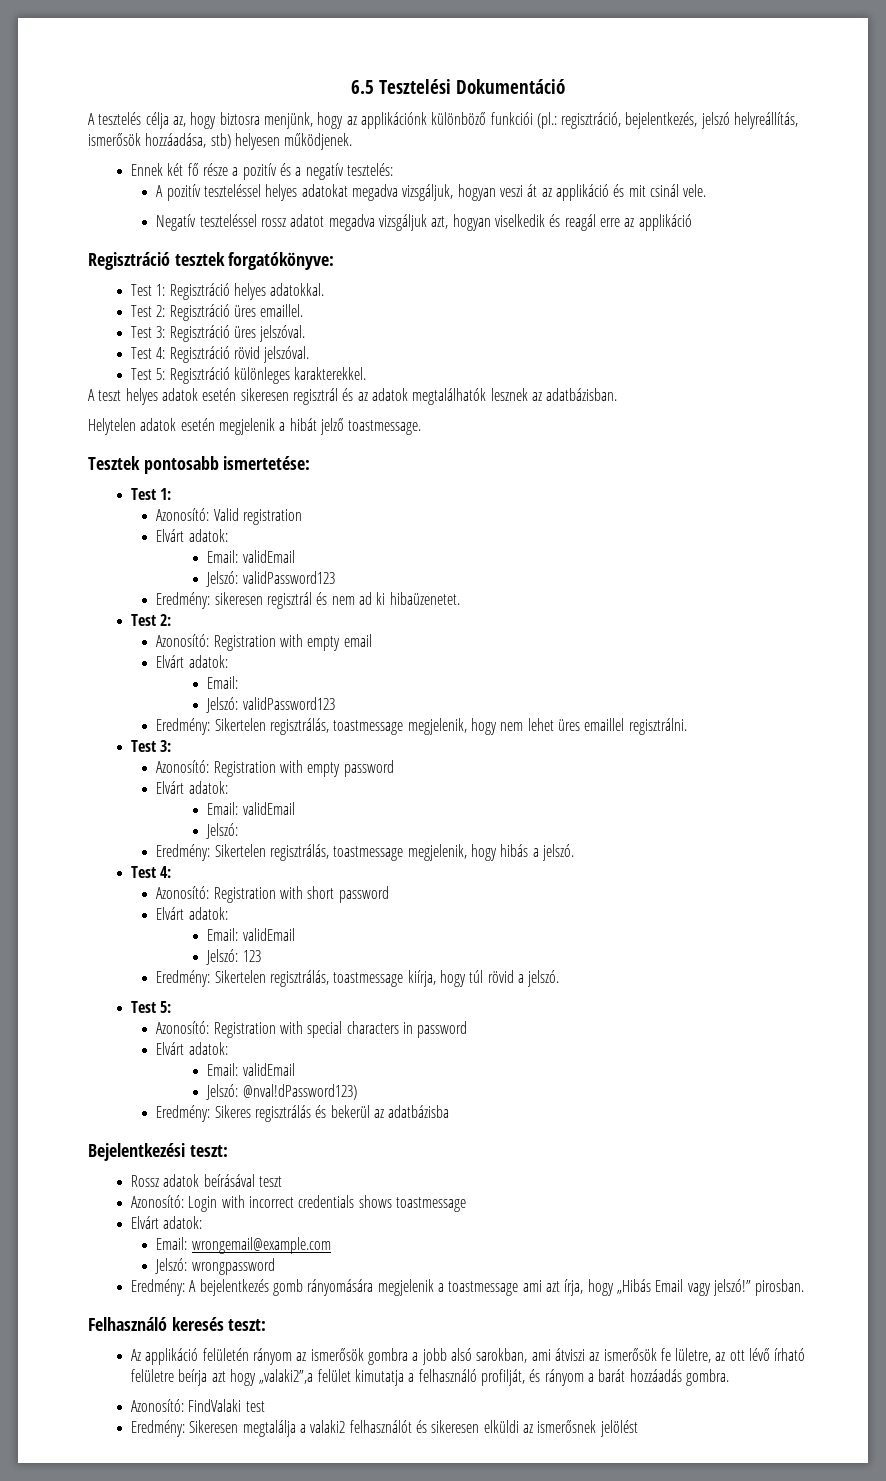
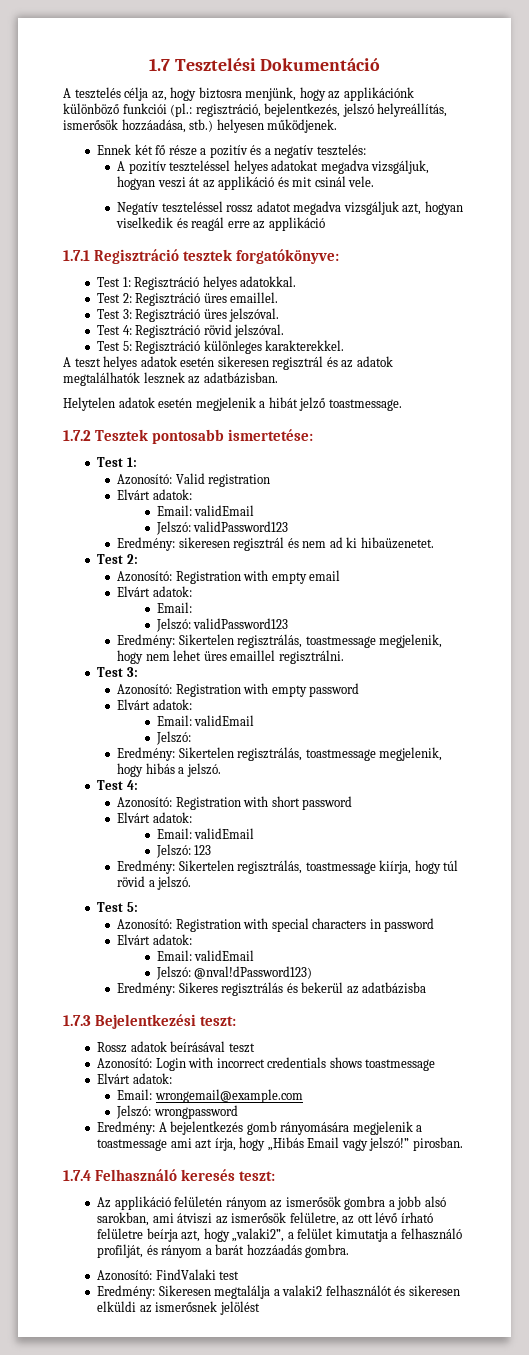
[350,80,374,94] 6.5 -> [148,58,170,71] 1.7
[210,133,231,149] stb) -> [189,119,214,132] stb.)
(692, 222) none -> [63,250,90,261] 1.7.1
(422, 427) none -> [63,430,91,441] 1.7.2
(450, 1111) none -> [63,1015,91,1026] 1.7.3
(805, 1287) none -> [63,1170,91,1181] 1.7.4
[660,1348,712,1363] fe lületre, -> [289,1212,339,1226] felületre,
[211,1369,314,1386] azt hogy „valaki2”,a -> [181,1228,294,1242] azt, hogy „valaki2”, a

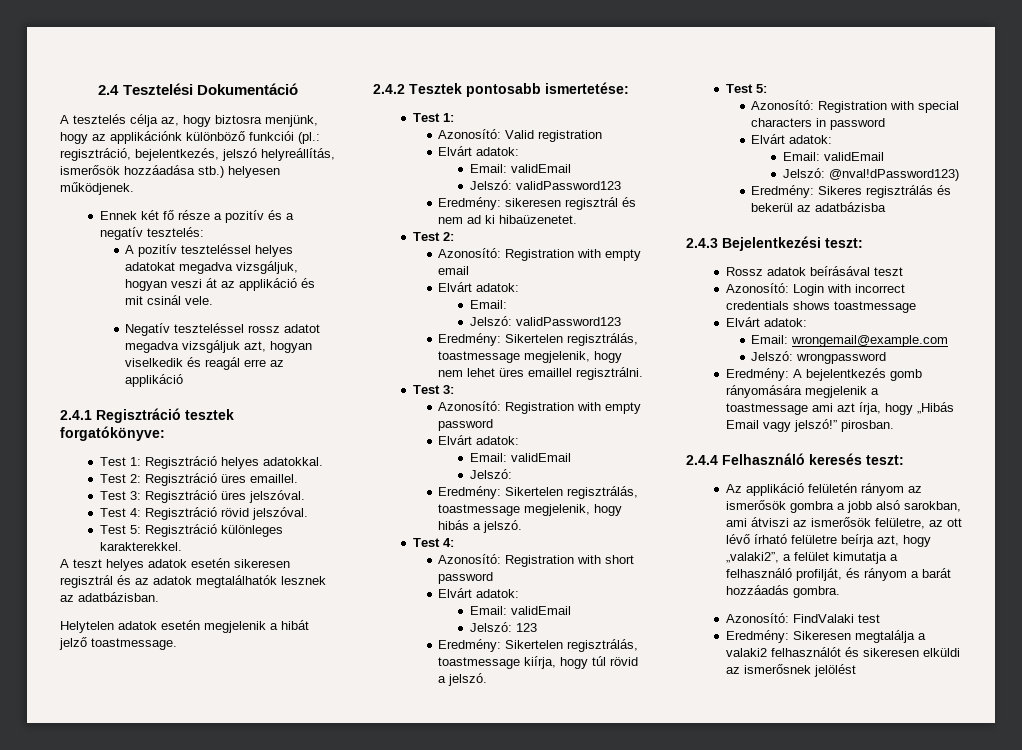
[148,58,170,71] 1.7 -> [98,85,120,95] 2.4
[121,119,186,133] hozzáadása, -> [124,165,195,175] hozzáadása
[63,250,90,261] 1.7.1 -> [60,410,92,420] 2.4.1
[63,430,91,441] 1.7.2 -> [373,84,405,94] 2.4.2
[63,1015,91,1026] 1.7.3 -> [686,238,718,248] 2.4.3
[63,1170,91,1181] 1.7.4 -> [686,455,718,465] 2.4.4

